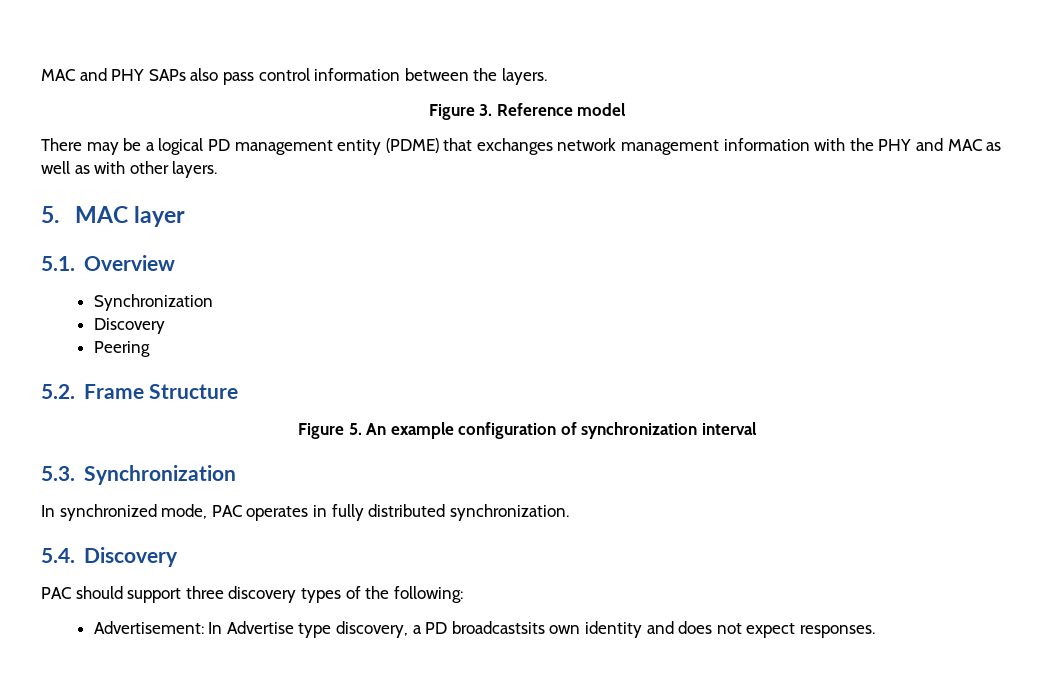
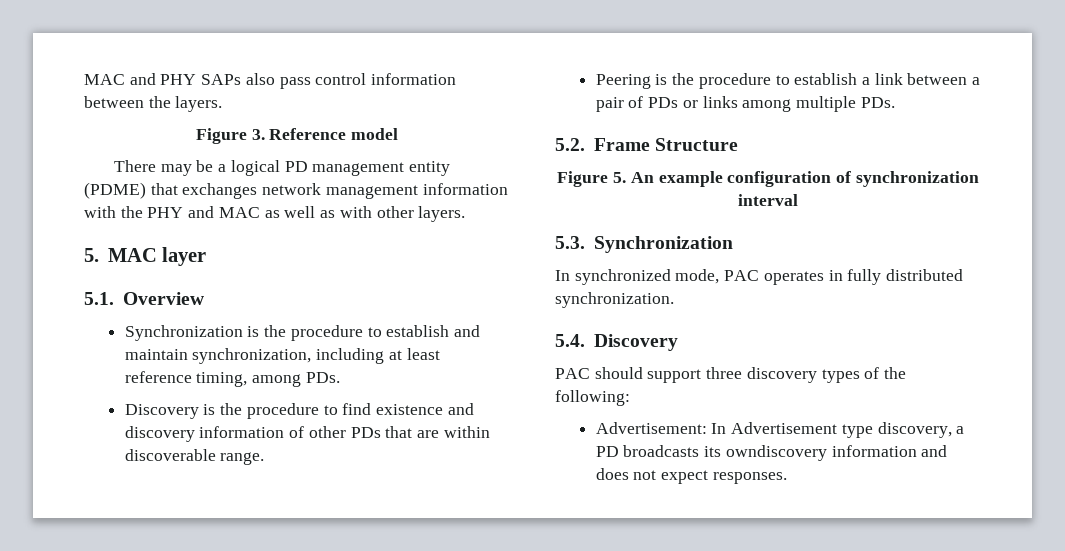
[93,318,165,334] [93,341,150,357] // Discovery // Peering -> [247,325,480,341] [124,348,440,364] [124,371,340,387] [124,403,474,419] [124,426,490,442] [124,449,265,465] [595,73,981,89] [595,96,895,112] is the procedure to establish and maintain synchronization, including at least reference timing, among PDs. // Discovery is the procedure to find existence and discovery information of other PDs that are within discoverable range. // Peering is the procedure to establish a link between a pair of PDs or links among multiple PDs.
[226,621,294,634] Advertise -> [731,422,838,434] Advertisement
[451,621,643,638] broadcastsits own identity -> [623,445,917,461] broadcasts its owndiscovery information

